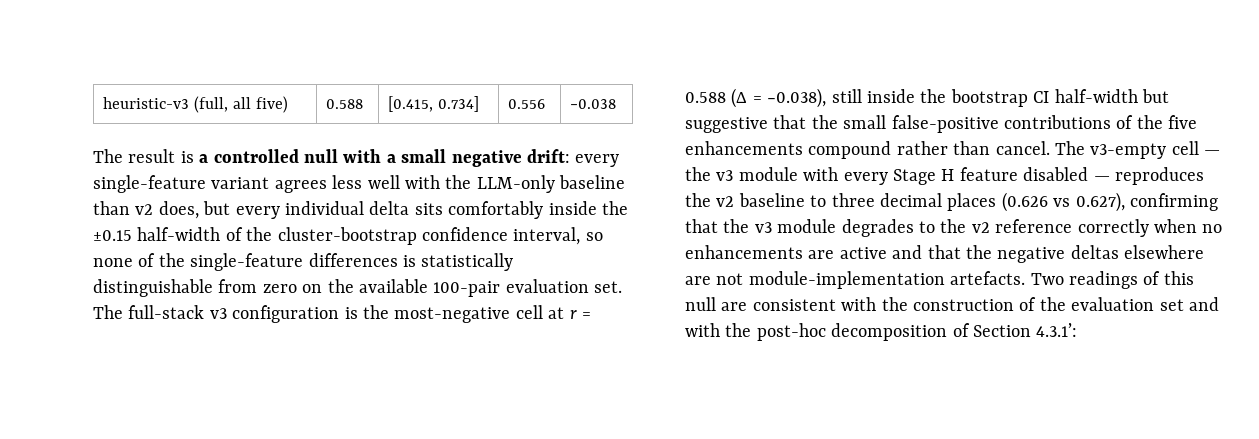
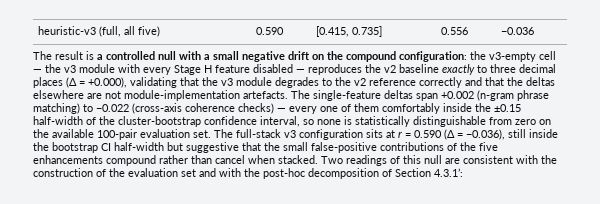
[326,99,364,109] 0.588 -> [255,27,284,35] 0.590
[437,96,479,112] 0.734] -> [351,26,382,37] 0.735]
[570,99,617,109] −0.038 -> [500,27,534,35] −0.036
[527,149,620,167] [93,175,626,193] [93,201,443,219] drift: every single-feature variant agrees less well with the LLM-only baseline than v2 does, but every individual delta sits -> [288,51,556,62] [33,64,556,75] [33,77,555,88] [33,90,549,101] [33,103,379,114] drift on the compound configuration: the v3-empty cell — the v3 module with every Stage H feature disabled — reproduces the v2 baseline exactly to three decimal places (Δ = +0.000), validating that the v3 module degrades to the v2 reference correctly and that the deltas elsewhere are not module-implementation artefacts. The single-feature deltas span +0.002 (n-gram phrase matching) to −0.022 (cross-axis coherence checks) — every one of them
[138,253,398,271] of the single-feature differences -> (341, 122) none
[344,305,543,323] is the most-negative cell -> [366,129,383,138] sits
[685,88,827,108] 0.588 (Δ = −0.038), -> [414,129,505,140] 0.590 (Δ = −0.036),
[995,141,1221,159] [685,167,1204,185] [685,192,1218,212] [685,219,1223,237] [685,245,1205,263] [685,271,1026,289] cancel. The v3-empty cell — the v3 module with every Stage H feature disabled — reproduces the v2 baseline to three decimal places (0.626 vs 0.627), confirming that the v3 module degrades to the v2 reference correctly when no enhancements are active and that the negative deltas elsewhere are not module-implementation artefacts. -> [215,155,318,164] cancel when stacked.

